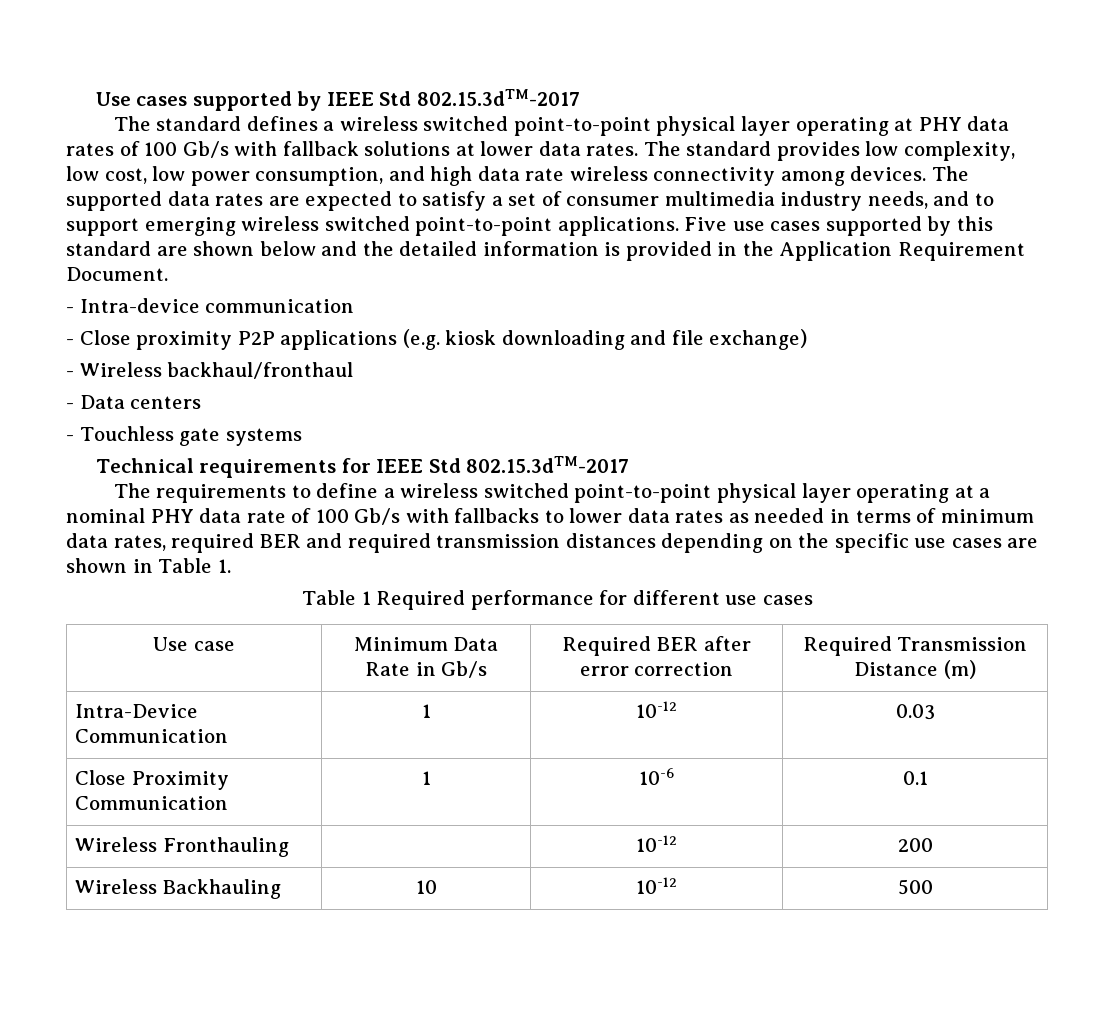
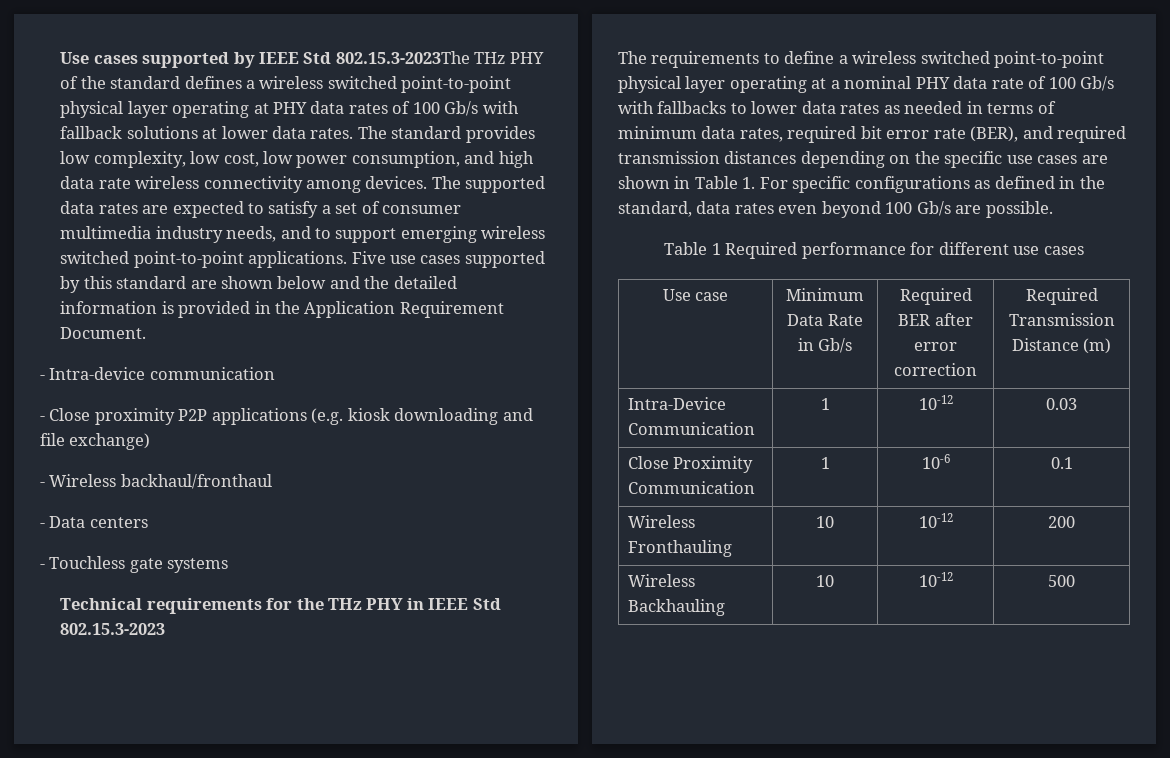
[416,89,580,106] [113,116,151,131] 802.15.3dTM-2017 // The -> [335,51,544,64] [60,76,106,89] 802.15.3-2023The THz PHY of the
[376,456,630,473] IEEE Std 802.15.3dTM-2017 -> [296,598,501,610] [60,623,166,635] the THz PHY in IEEE Std 802.15.3-2023
[259,534,301,548] BER -> [860,126,1019,142] bit error rate (BER),
(231, 566) none -> [759,176,1105,193] [618,201,1053,218] For specific configurations as defined in the standard, data rates even beyond 100 Gb/s are possible.
(289, 847) none -> [816,516,834,528] 10

